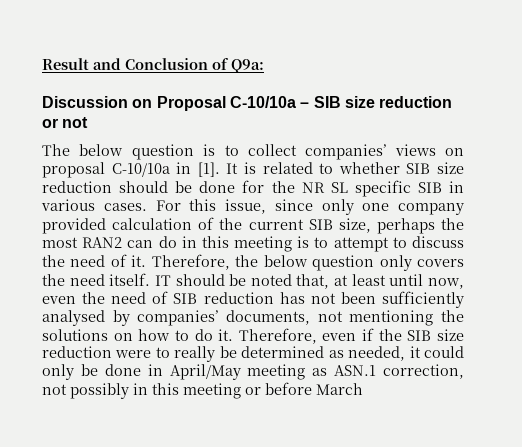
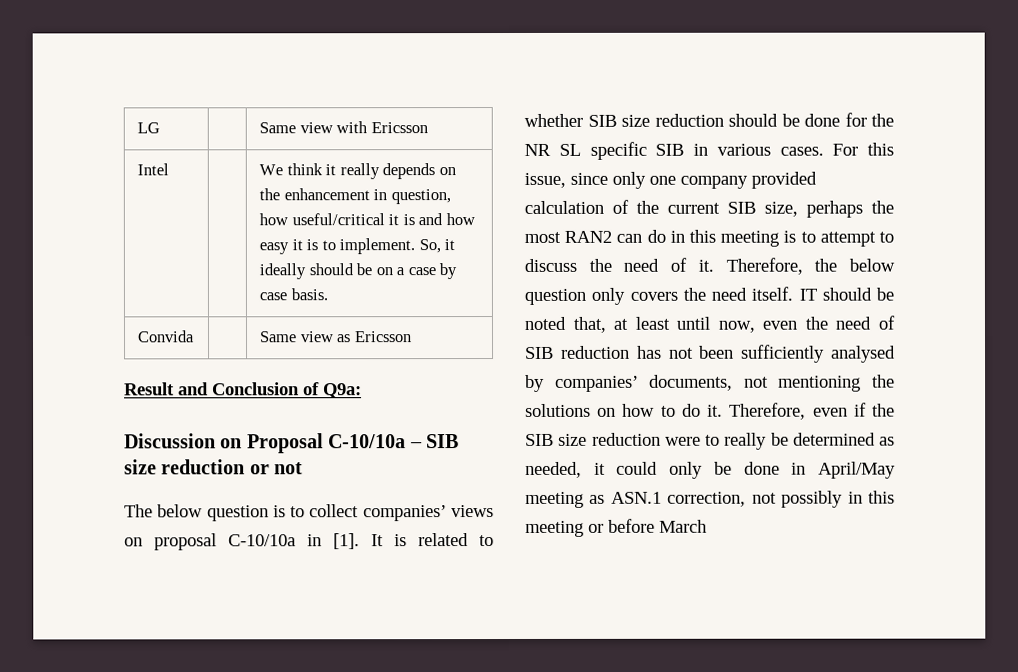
(42, 64) none -> [137,122,161,134] [259,121,428,134] [137,163,170,176] [259,163,456,180] [259,188,451,205] [259,213,475,226] [259,238,455,255] [259,263,457,280] [259,288,328,301] [137,330,196,343] [259,331,412,343] LG | | Same view with Ericsson // Intel | | We think it really depends on the enhancement in question, how useful/critical it is and how easy it is to implement. So, it ideally should be on a case by case basis. // Convida | | Same view as Ericsson //

